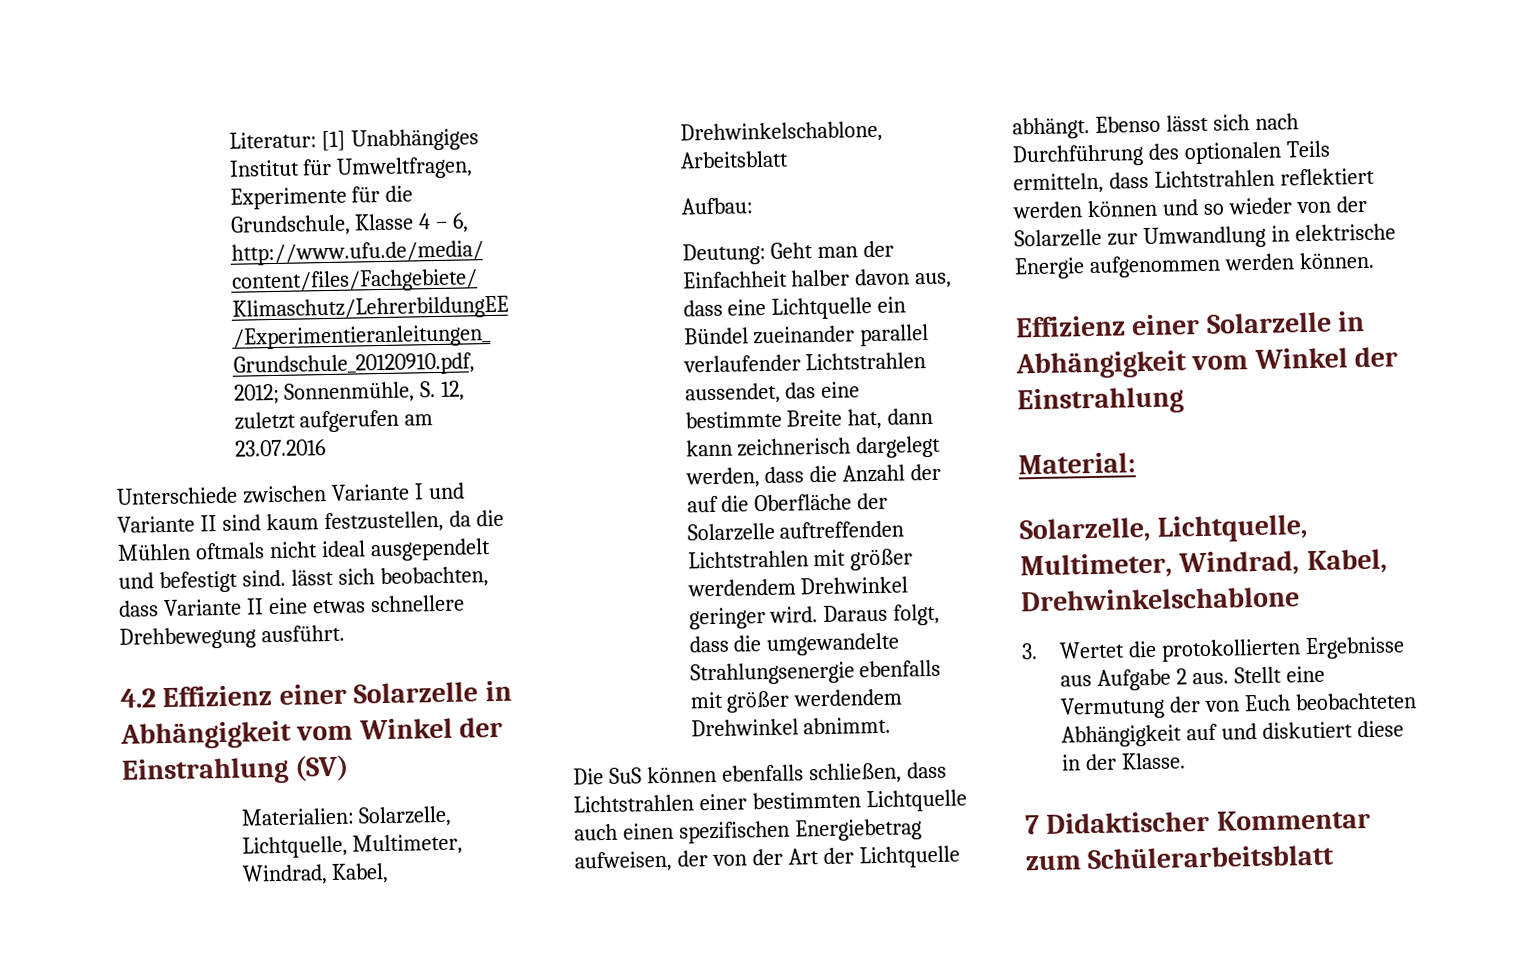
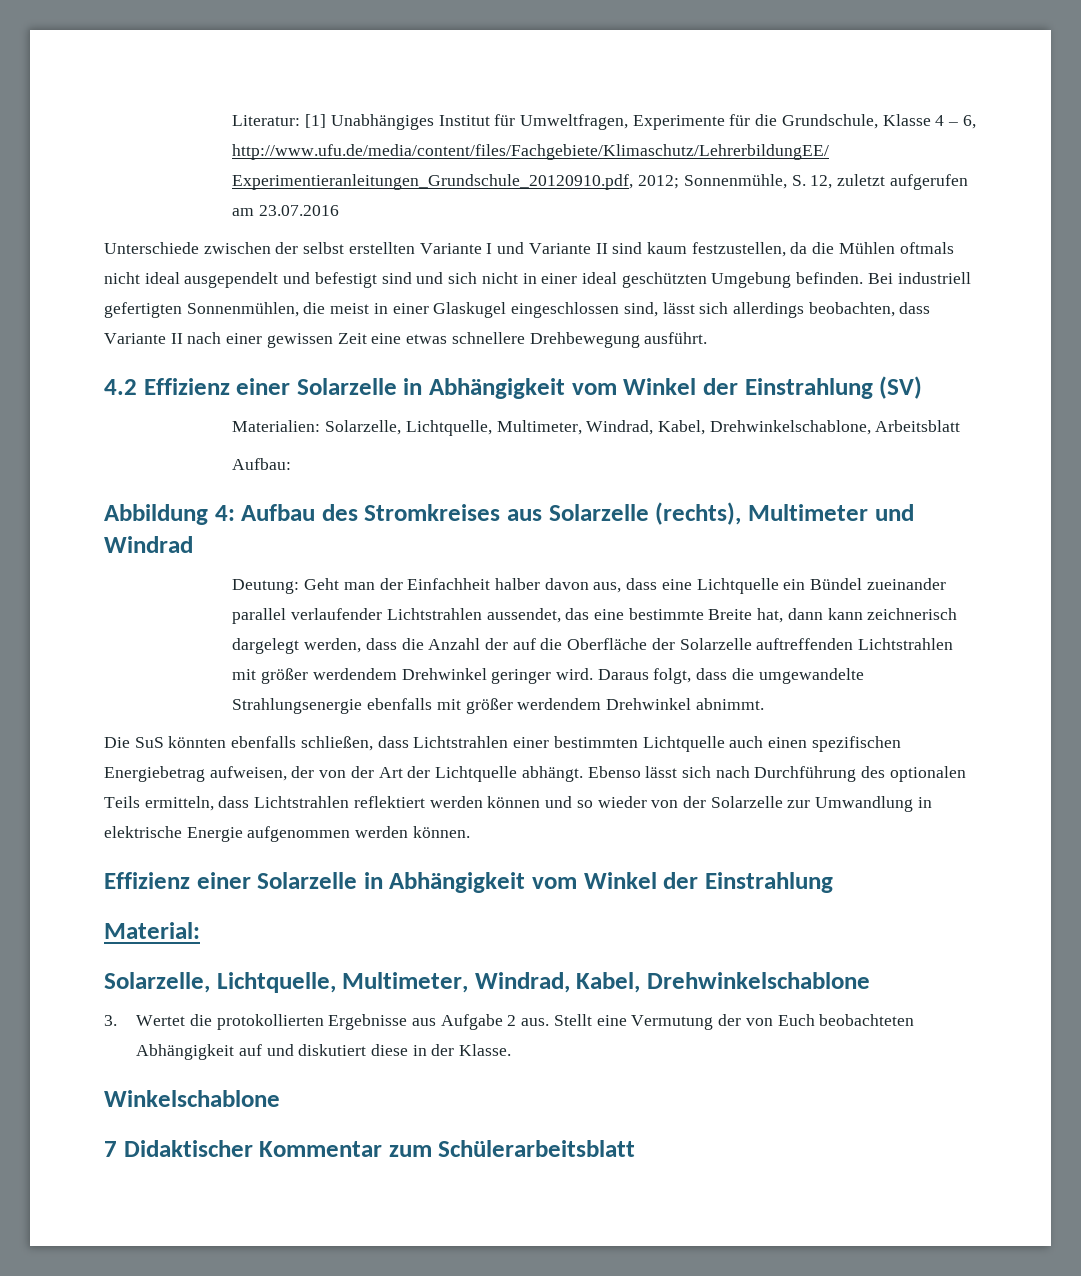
(327, 494) none -> [275,242,415,254] der selbst erstellten
[241,568,375,587] sind. lässt sich -> [381,272,971,288] [104,302,804,318] sind und sich nicht in einer ideal geschützten Umgebung befinden. Bei industriell gefertigten Sonnenmühlen, die meist in einer Glaskugel eingeschlossen sind, lässt sich allerdings
(264, 606) none -> [187,332,367,348] nach einer gewissen Zeit
(753, 206) none -> [104,502,914,525] [104,536,193,553] // Abbildung 4: Aufbau des Stromkreises aus Solarzelle (rechts), Multimeter und Windrad
[646,765,717,784] können -> [168,736,227,748] könnten
(1187, 761) none -> [104,1090,280,1107] // Winkelschablone

